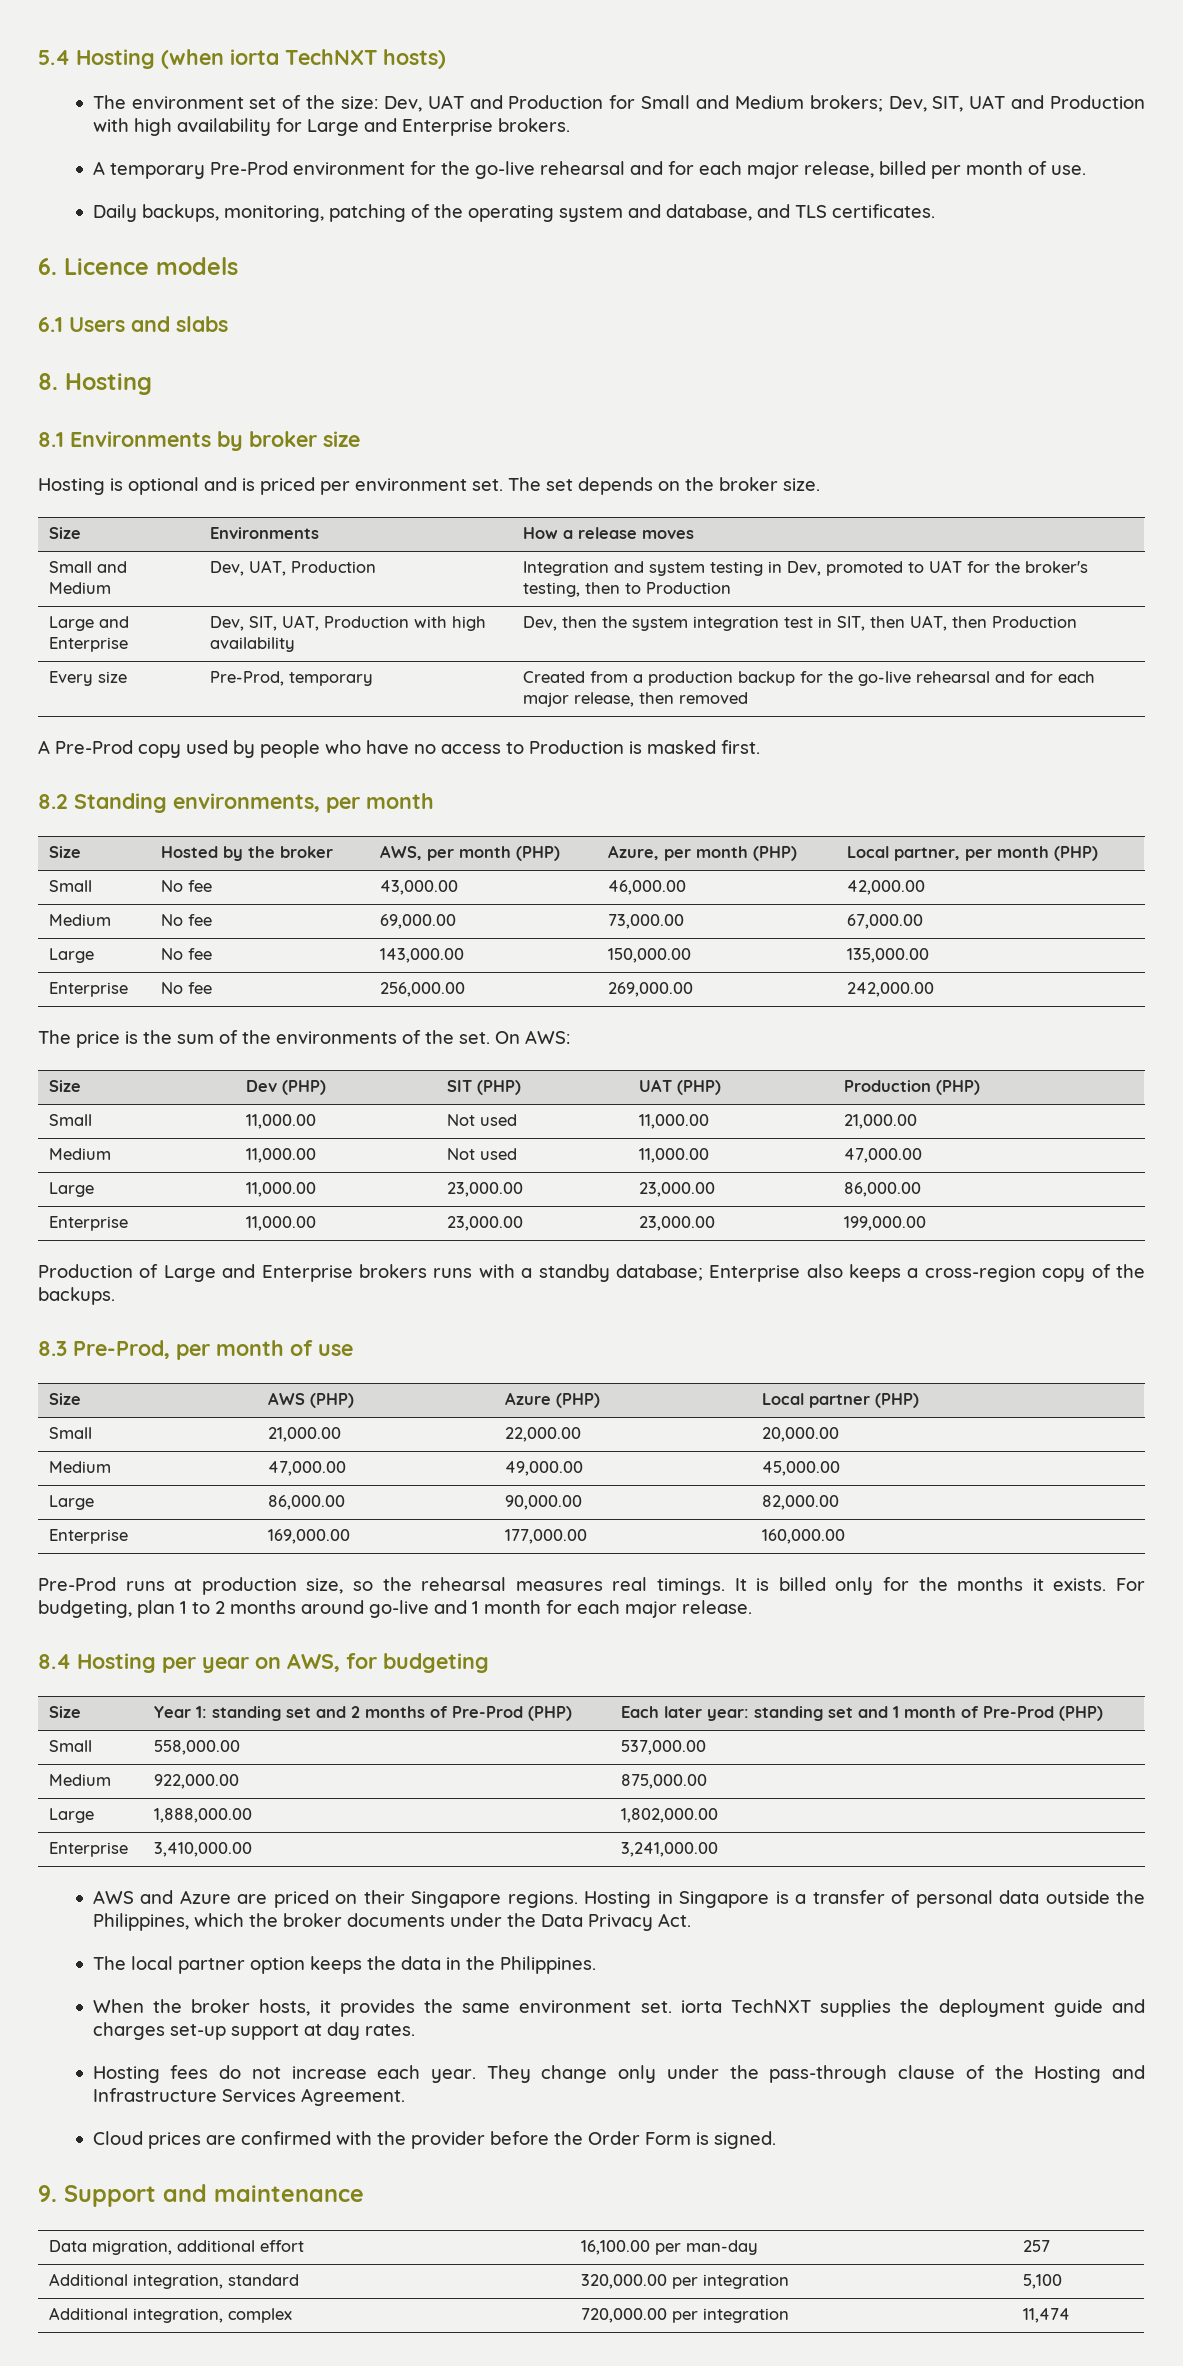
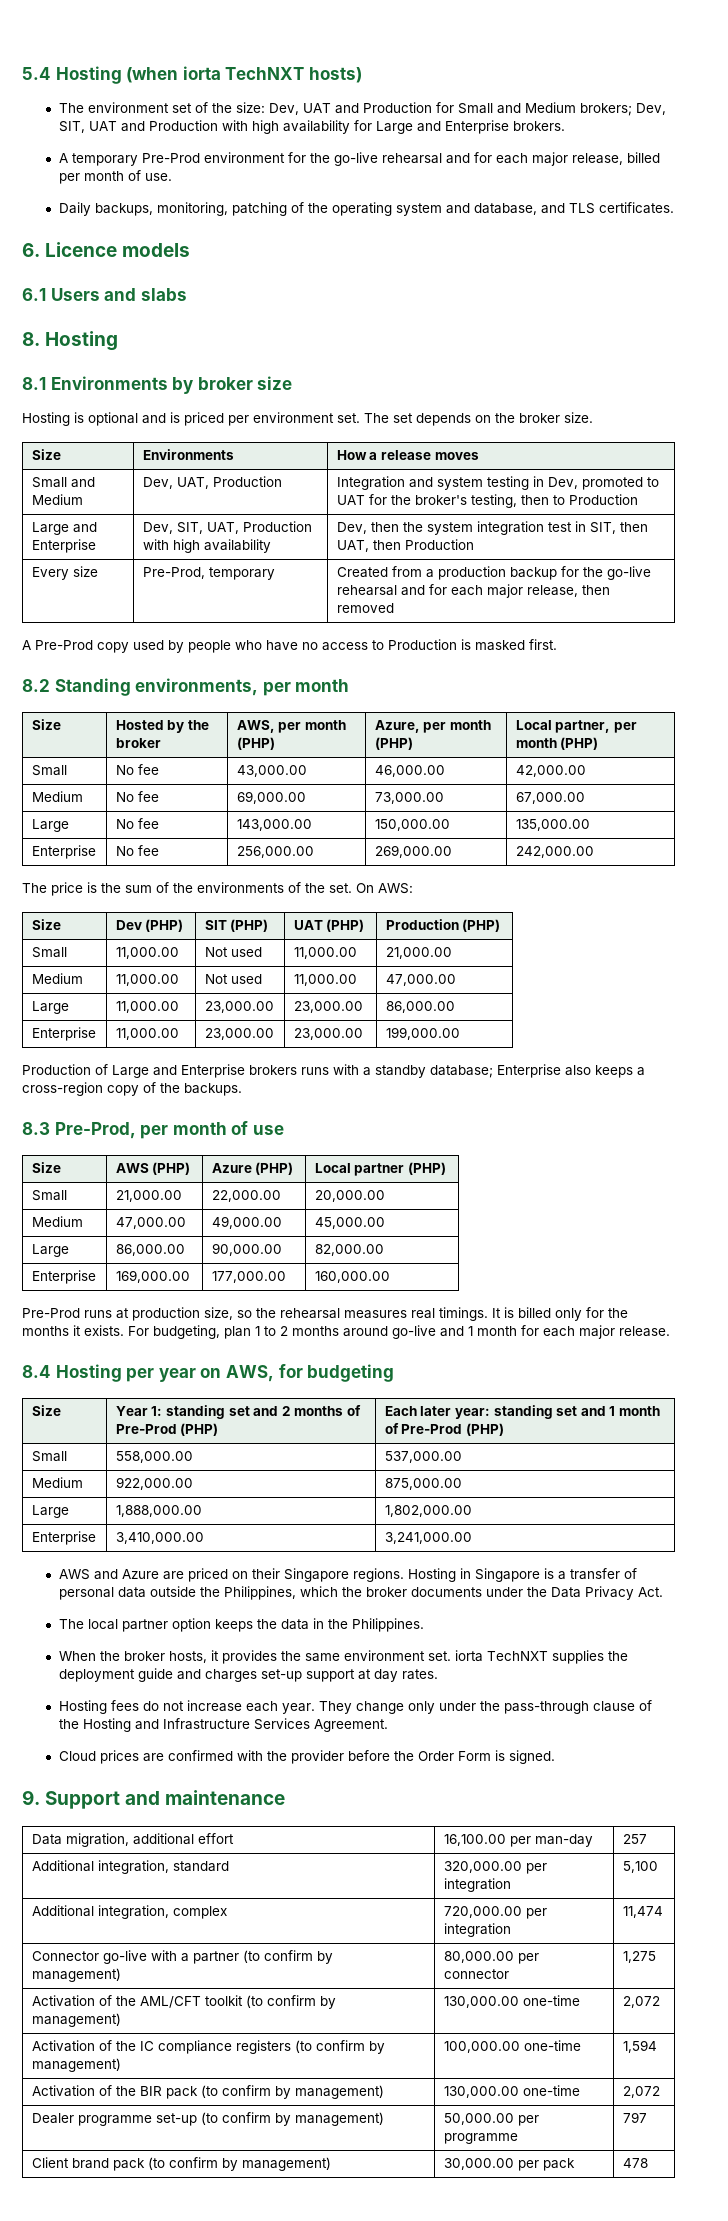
(1070, 2315) none -> [31,1950,333,1964] [31,1968,121,1982] [443,1951,539,1964] [443,1969,509,1979] [622,1951,656,1963] [31,1995,336,2009] [31,2013,121,2027] [443,1995,580,2008] [622,1996,660,2008] [31,2040,385,2054] [31,2058,121,2072] [443,2040,581,2053] [622,2040,657,2053] [31,2085,384,2099] [443,2085,580,2098] [622,2086,660,2098] [31,2112,384,2126] [443,2113,539,2126] [443,2133,518,2144] [622,2112,647,2123] [31,2157,331,2171] [443,2158,575,2171] [622,2158,648,2168] // Connector go-live with a partner (to confirm by management) | 80,000.00 per connector | 1,275 // Activation of the AML/CFT toolkit (to confirm by management) | 130,000.00 one-time | 2,072 // Activation of the IC compliance registers (to confirm by management) | 100,000.00 one-time | 1,594 // Activation of the BIR pack (to confirm by management) | 130,000.00 one-time | 2,072 // Dealer programme set-up (to confirm by management) | 50,000.00 per programme | 797 // Client brand pack (to confirm by management) | 30,000.00 per pack | 478

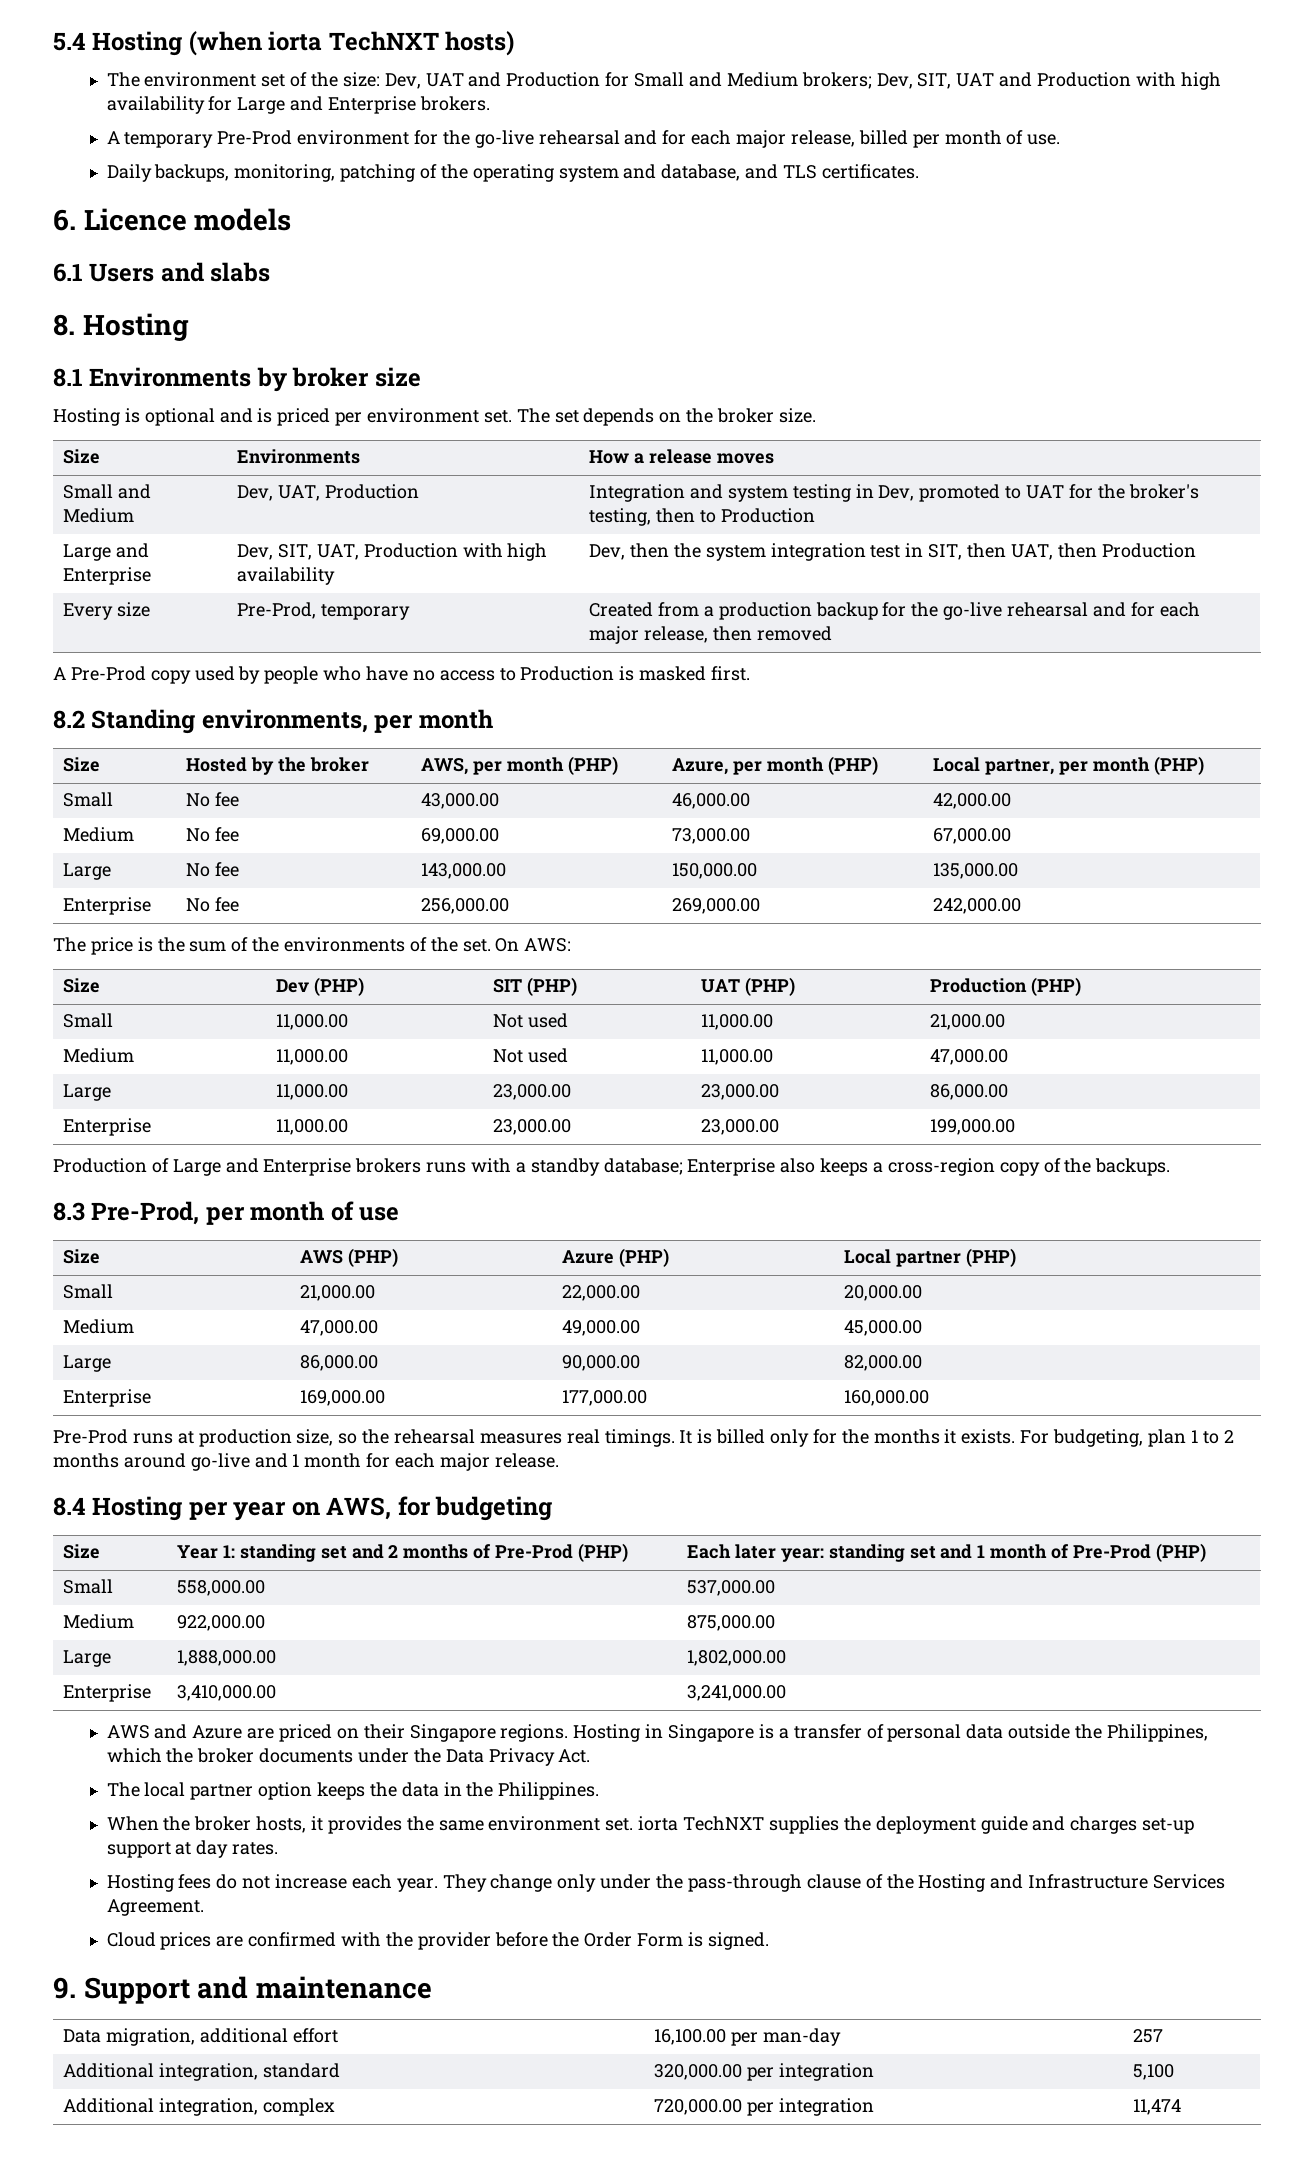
[31,1950,333,1964] [31,1968,121,1982] [443,1951,539,1964] [443,1969,509,1979] [622,1951,656,1963] [31,1995,336,2009] [31,2013,121,2027] [443,1995,580,2008] [622,1996,660,2008] [31,2040,385,2054] [31,2058,121,2072] [443,2040,581,2053] [622,2040,657,2053] [31,2085,384,2099] [443,2085,580,2098] [622,2086,660,2098] [31,2112,384,2126] [443,2113,539,2126] [443,2133,518,2144] [622,2112,647,2123] [31,2157,331,2171] [443,2158,575,2171] [622,2158,648,2168] // Connector go-live with a partner (to confirm by management) | 80,000.00 per connector | 1,275 // Activation of the AML/CFT toolkit (to confirm by management) | 130,000.00 one-time | 2,072 // Activation of the IC compliance registers (to confirm by management) | 100,000.00 one-time | 1,594 // Activation of the BIR pack (to confirm by management) | 130,000.00 one-time | 2,072 // Dealer programme set-up (to confirm by management) | 50,000.00 per programme | 797 // Client brand pack (to confirm by management) | 30,000.00 per pack | 478 -> (1182, 2107) none

